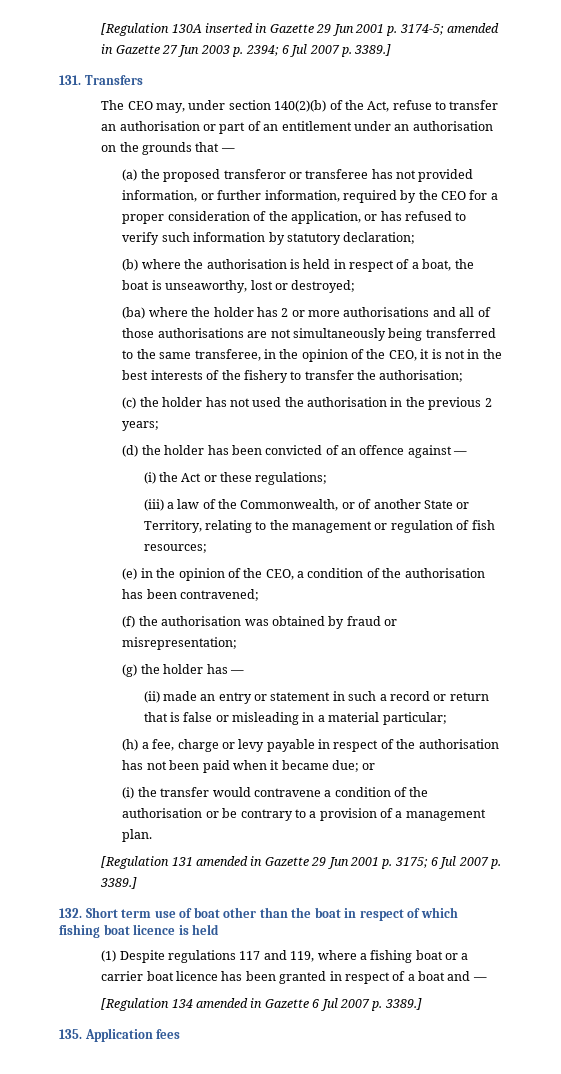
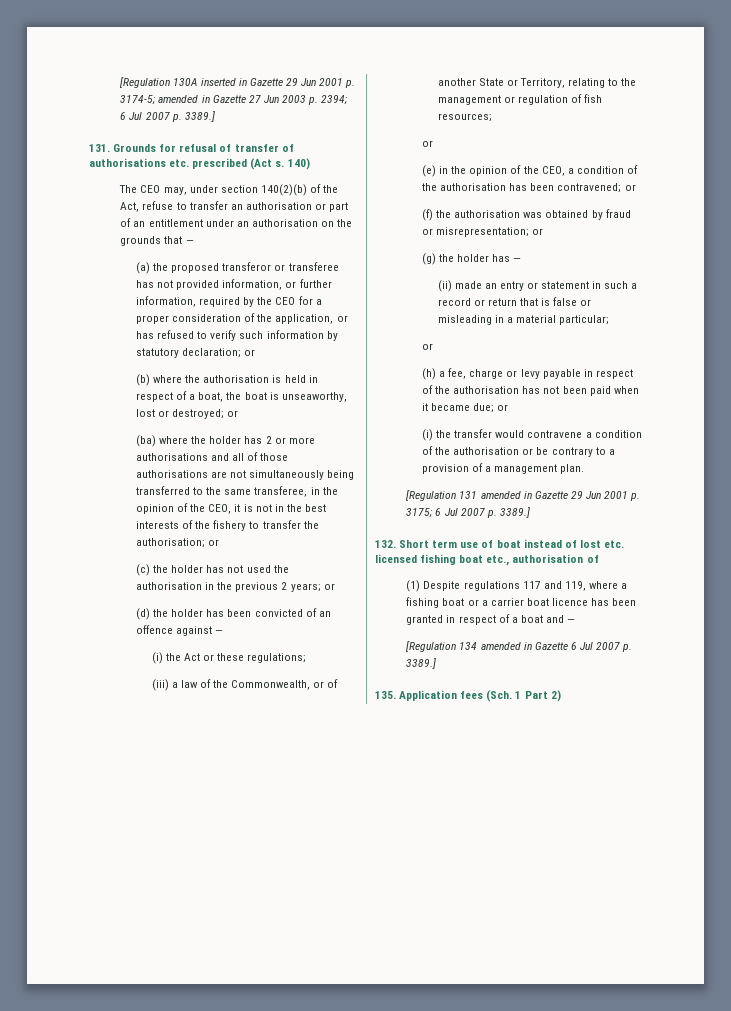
[84,75,143,85] Transfers -> [113,144,294,152] [89,158,310,170] Grounds for refusal of transfer of authorisations etc. prescribed (Act s. 140)
(416, 238) none -> [244,349,256,356] or
(356, 286) none -> [227,410,239,417] or
(464, 376) none -> [208,539,220,546] or
(160, 426) none -> [323,583,335,590] or
(207, 548) none -> [421,140,433,147] // or
(260, 595) none -> [624,184,636,191] or
(238, 643) none -> [532,228,544,235] or
(447, 718) none -> [421,343,433,350] // or
[223,907,458,921] [59,924,220,938] other than the boat in respect of which fishing boat licence is held -> [523,539,624,548] [375,554,599,566] instead of lost etc. licensed fishing boat etc., authorisation of
(181, 1034) none -> [486,690,561,702] (Sch. 1 Part 2)

